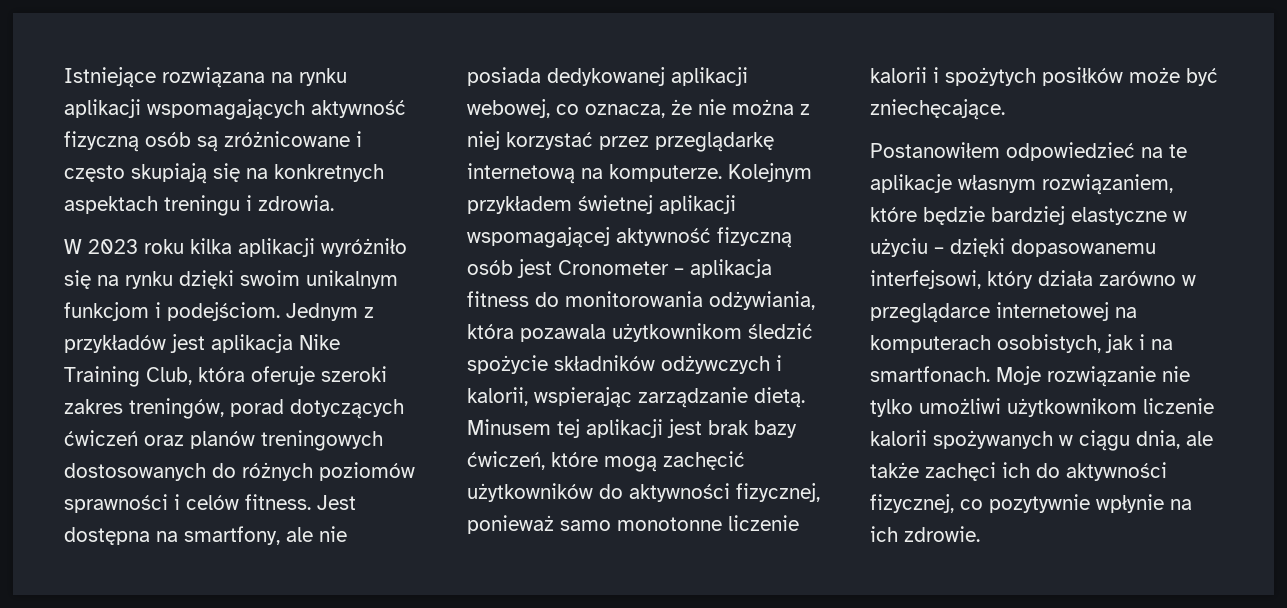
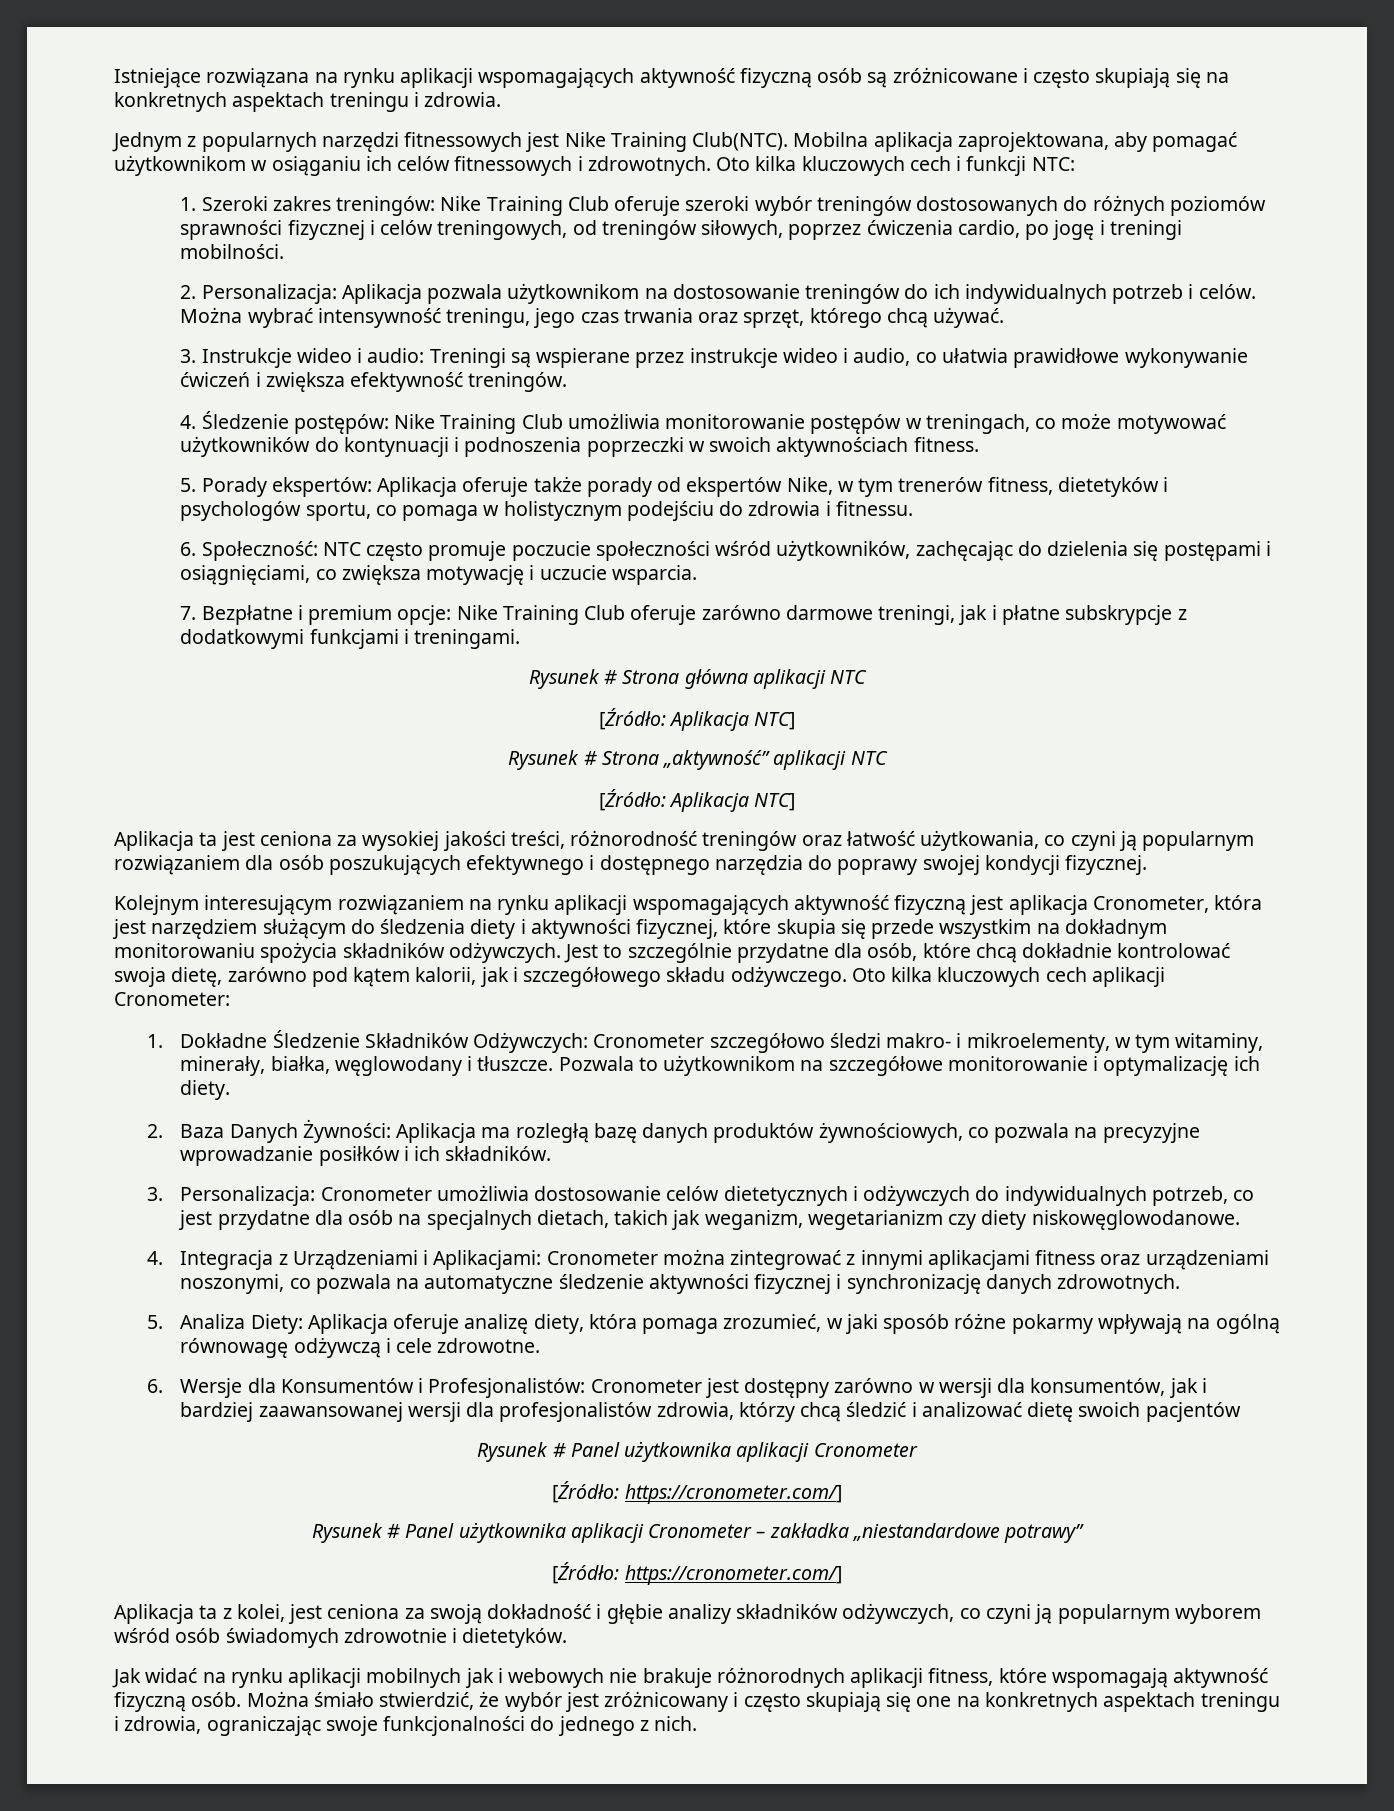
[64,238,407,257] [64,270,398,289] [64,302,374,321] [64,334,340,353] [64,366,387,387] [64,398,404,419] [64,430,383,451] W 2023 roku kilka aplikacji wyróżniło się na rynku dzięki swoim unikalnym funkcjom i podejściom. Jednym z przykładów jest aplikacja Nike Training Club, która oferuje szeroki zakres treningów, porad dotyczących ćwiczeń oraz planów treningowych -> [112,132,1238,152] [114,155,1075,176] [180,196,912,216] Jednym z popularnych narzędzi fitnessowych jest Nike Training Club(NTC). Mobilna aplikacja zaprojektowana, aby pomagać użytkownikom w osiąganiu ich celów fitnessowych i zdrowotnych. Oto kilka kluczowych cech i funkcji NTC: // 1. Szeroki zakres treningów: Nike Training Club oferuje szeroki wybór treningów
(168, 503) none -> [287,220,365,240] fizycznej
[245,494,356,510] [64,526,347,545] [467,67,748,86] [467,99,810,118] [467,131,774,152] [467,163,812,184] [467,195,736,214] [467,227,792,248] [467,259,772,278] [467,291,815,310] [467,323,813,342] [467,355,782,374] [467,387,805,408] [467,419,797,438] [467,451,745,472] [467,483,820,502] [467,515,799,534] [870,67,1218,86] [870,99,1005,120] [870,142,1187,161] [870,174,1173,195] [870,206,1187,225] [870,238,1156,257] [870,270,1196,289] [870,302,1137,323] [870,334,1173,353] [870,366,1190,387] [870,398,1214,417] [870,430,1213,451] [870,462,1167,481] [870,494,1192,513] [870,526,980,542] fitness. Jest dostępna na smartfony, ale nie posiada dedykowanej aplikacji webowej, co oznacza, że nie można z niej korzystać przez przeglądarkę internetową na komputerze. Kolejnym przykładem świetnej aplikacji wspomagającej aktywność fizyczną osób jest Cronometer – aplikacja fitness do monitorowania odżywiania, która pozawala użytkownikom śledzić spożycie składników odżywczych i kalorii, wspierając zarządzanie dietą. Minusem tej aplikacji jest brak bazy ćwiczeń, które mogą zachęcić użytkowników do aktywności fizycznej, ponieważ samo monotonne liczenie kalorii i spożytych posiłków może być zniechęcające. // Postanowiłem odpowiedzieć na te aplikacje własnym rozwiązaniem, które będzie bardziej elastyczne w użyciu – dzięki dopasowanemu interfejsowi, który działa zarówno w przeglądarce internetowej na komputerach osobistych, jak i na smartfonach. Moje rozwiązanie nie tylko umożliwi użytkownikom liczenie kalorii spożywanych w ciągu dnia, ale także zachęci ich do aktywności fizycznej, co pozytywnie wpłynie na ich zdrowie. -> [437,220,1183,240] [180,244,285,259] [180,283,1256,304] [180,307,1005,328] [180,348,1248,368] [180,372,568,392] [180,411,1226,434] [180,436,979,457] [180,476,1169,497] [180,501,913,521] [180,540,1272,561] [180,565,697,585] [180,605,1187,625] [180,629,521,649] [528,669,868,689] [598,708,796,731] [508,750,888,770] [598,789,796,812] [114,830,1255,851] [114,855,1148,875] [114,895,1263,915] [112,918,1167,939] [114,942,1231,963] [114,966,1165,987] [114,992,230,1006] [147,1030,1264,1053] [180,1055,1260,1076] [180,1080,231,1100] [147,1119,1200,1143] [180,1146,552,1166] [147,1185,1255,1206] [178,1210,1240,1230] [147,1249,1269,1270] [180,1274,1181,1294] [147,1313,1280,1334] [180,1337,541,1358] [147,1378,1208,1398] [180,1402,1241,1422] [477,1441,918,1462] [552,1481,842,1504] [311,1522,1085,1543] [552,1562,842,1585] [114,1603,1261,1624] [114,1628,568,1648] [112,1667,1269,1688] [114,1691,1280,1712] [114,1716,698,1736] treningowych, od treningów siłowych, poprzez ćwiczenia cardio, po jogę i treningi mobilności. // 2. Personalizacja: Aplikacja pozwala użytkownikom na dostosowanie treningów do ich indywidualnych potrzeb i celów. Można wybrać intensywność treningu, jego czas trwania oraz sprzęt, którego chcą używać. // 3. Instrukcje wideo i audio: Treningi są wspierane przez instrukcje wideo i audio, co ułatwia prawidłowe wykonywanie ćwiczeń i zwiększa efektywność treningów. // 4. Śledzenie postępów: Nike Training Club umożliwia monitorowanie postępów w treningach, co może motywować użytkowników do kontynuacji i podnoszenia poprzeczki w swoich aktywnościach fitness. // 5. Porady ekspertów: Aplikacja oferuje także porady od ekspertów Nike, w tym trenerów fitness, dietetyków i psychologów sportu, co pomaga w holistycznym podejściu do zdrowia i fitnessu. // 6. Społeczność: NTC często promuje poczucie społeczności wśród użytkowników, zachęcając do dzielenia się postępami i osiągnięciami, co zwiększa motywację i uczucie wsparcia. // 7. Bezpłatne i premium opcje: Nike Training Club oferuje zarówno darmowe treningi, jak i płatne subskrypcje z dodatkowymi funkcjami i treningami. // Rysunek # Strona główna aplikacji NTC // [Źródło: Aplikacja NTC] // Rysunek # Strona „aktywność” aplikacji NTC // [Źródło: Aplikacja NTC] // Aplikacja ta jest ceniona za wysokiej jakości treści, różnorodność treningów oraz łatwość użytkowania, co czyni ją popularnym rozwiązaniem dla osób poszukujących efektywnego i dostępnego narzędzia do poprawy swojej kondycji fizycznej. // Kolejnym interesującym rozwiązaniem na rynku aplikacji wspomagających aktywność fizyczną jest aplikacja Cronometer, która jest narzędziem służącym do śledzenia diety i aktywności fizycznej, które skupia się przede wszystkim na dokładnym monitorowaniu spożycia składników odżywczych. Jest to szczególnie przydatne dla osób, które chcą dokładnie kontrolować swoja dietę, zarówno pod kątem kalorii, jak i szczegółowego składu odżywczego. Oto kilka kluczowych cech aplikacji Cronometer: // 1. Dokładne Śledzenie Składników Odżywczych: Cronometer szczegółowo śledzi makro- i mikroelementy, w tym witaminy, minerały, białka, węglowodany i tłuszcze. Pozwala to użytkownikom na szczegółowe monitorowanie i optymalizację ich diety. // 2. Baza Danych Żywności: Aplikacja ma rozległą bazę danych produktów żywnościowych, co pozwala na precyzyjne wprowadzanie posiłków i ich składników. // 3. Personalizacja: Cronometer umożliwia dostosowanie celów dietetycznych i odżywczych do indywidualnych potrzeb, co jest przydatne dla osób na specjalnych dietach, takich jak weganizm, wegetarianizm czy diety niskowęglowodanowe. // 4. Integracja z Urządzeniami i Aplikacjami: Cronometer można zintegrować z innymi aplikacjami fitness oraz urządzeniami noszonymi, co pozwala na automatyczne śledzenie aktywności fizycznej i synchronizację danych zdrowotnych. // 5. Analiza Diety: Aplikacja oferuje analizę diety, która pomaga zrozumieć, w jaki sposób różne pokarmy wpływają na ogólną równowagę odżywczą i cele zdrowotne. // 6. Wersje dla Konsumentów i Profesjonalistów: Cronometer jest dostępny zarówno w wersji dla konsumentów, jak i bardziej zaawansowanej wersji dla profesjonalistów zdrowia, którzy chcą śledzić i analizować dietę swoich pacjentów // Rysunek # Panel użytkownika aplikacji Cronometer // [Źródło: https://cronometer.com/] // Rysunek # Panel użytkownika aplikacji Cronometer – zakładka „niestandardowe potrawy” // [Źródło: https://cronometer.com/] // Aplikacja ta z kolei, jest ceniona za swoją dokładność i głębie analizy składników odżywczych, co czyni ją popularnym wyborem wśród osób świadomych zdrowotnie i dietetyków. // Jak widać na rynku aplikacji mobilnych jak i webowych nie brakuje różnorodnych aplikacji fitness, które wspomagają aktywność fizyczną osób. Można śmiało stwierdzić, że wybór jest zróżnicowany i często skupiają się one na konkretnych aspektach treningu i zdrowia, ograniczając swoje funkcjonalności do jednego z nich.

